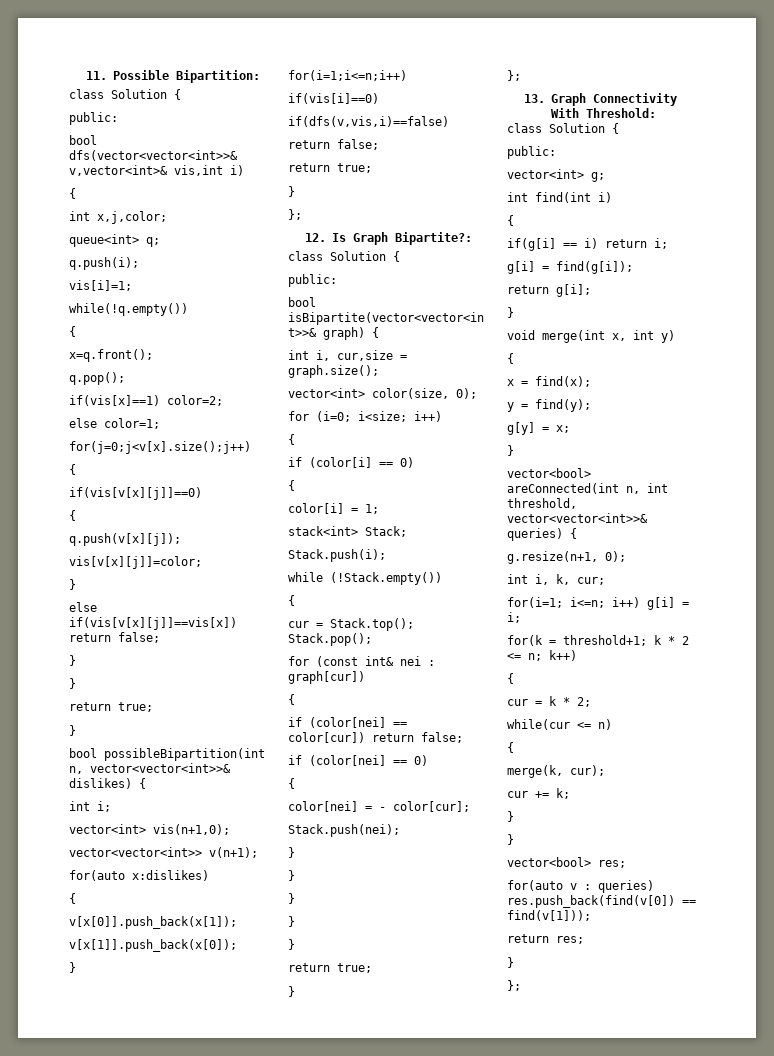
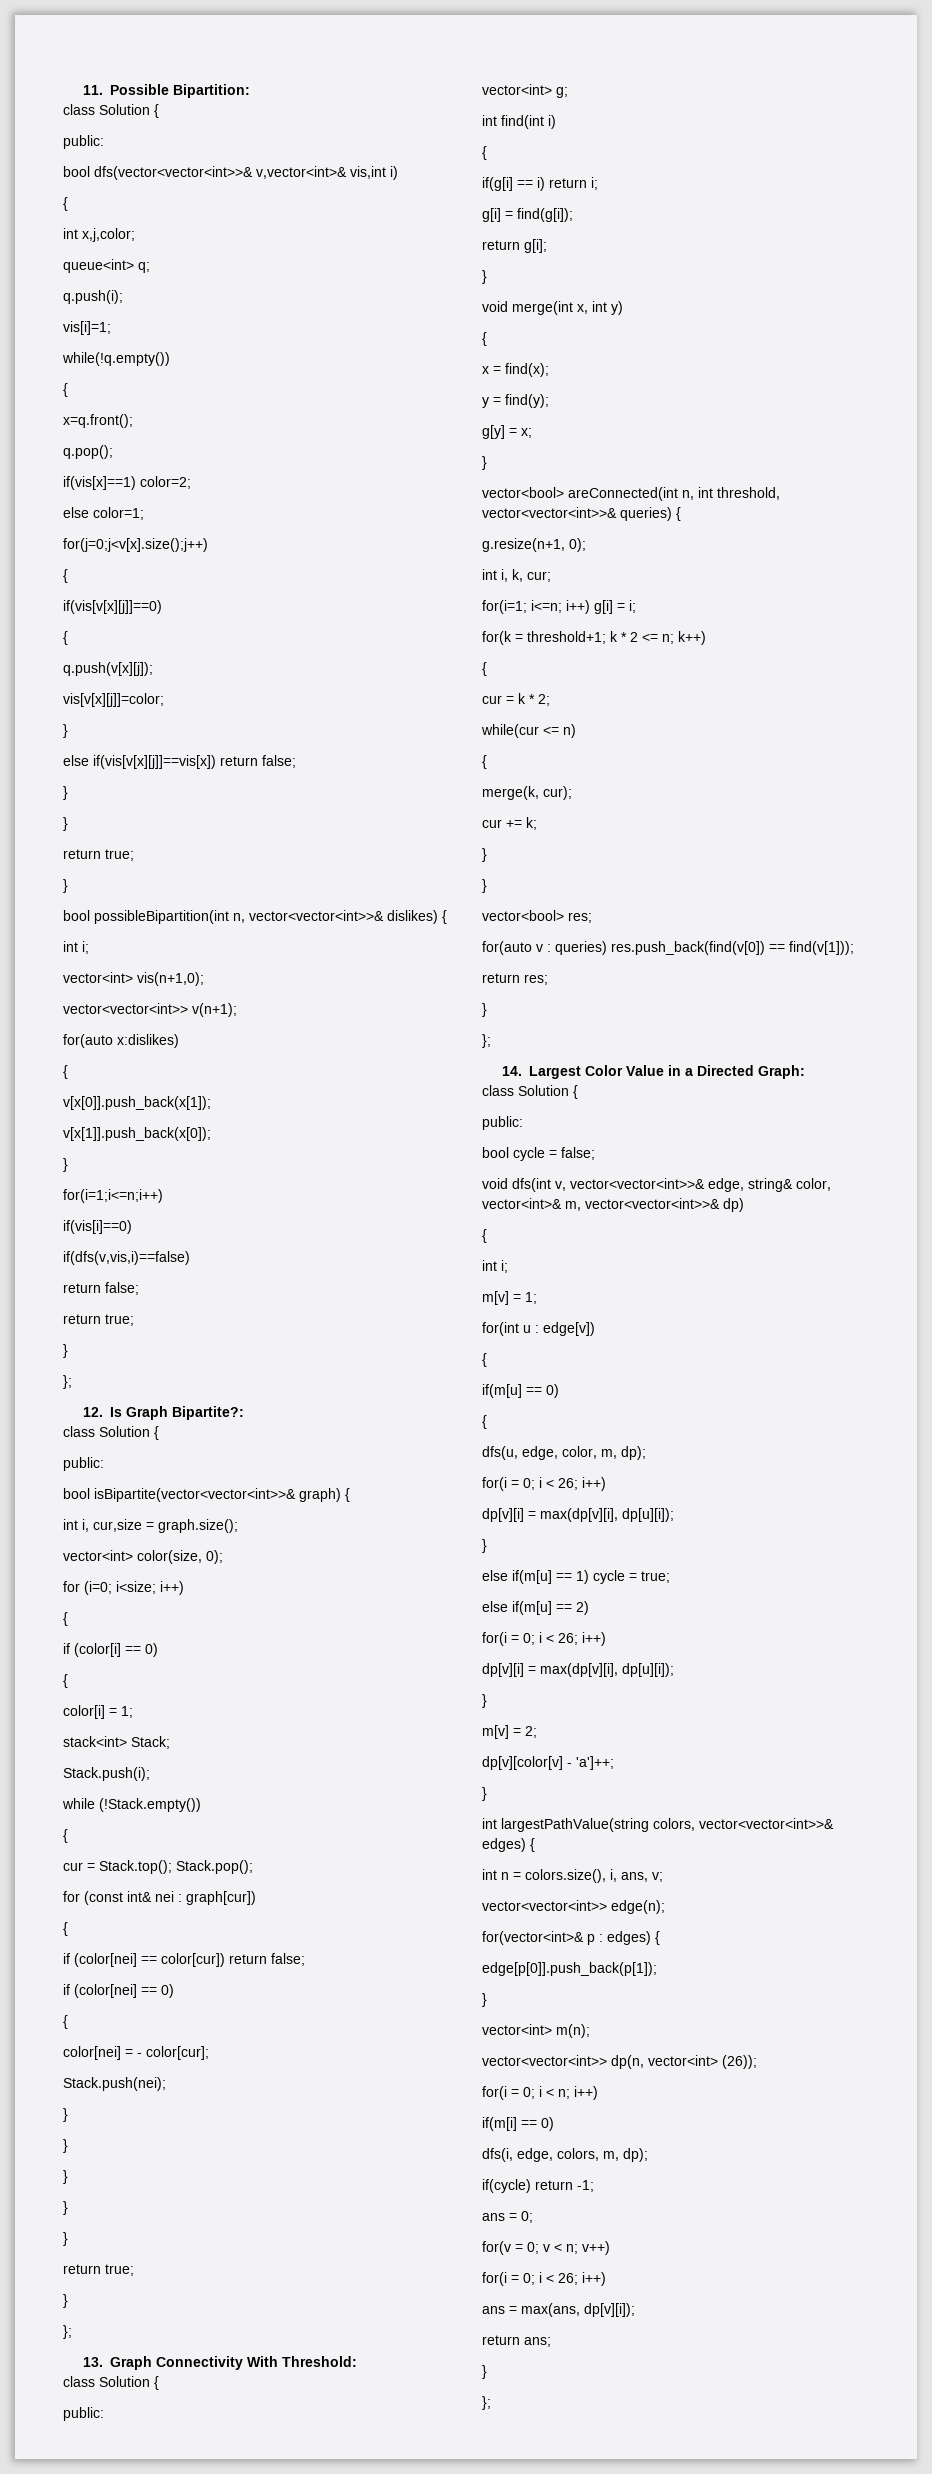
(521, 985) none -> [501,1065,805,1079] [482,1085,578,1099] [482,1116,523,1130] [482,1147,595,1161] [482,1178,831,1192] [482,1198,744,1212] [482,1229,487,1243] [482,1260,508,1273] [482,1291,537,1305] [482,1322,595,1336] [482,1353,487,1367] [482,1384,559,1398] [482,1415,487,1429] [482,1446,646,1460] [482,1477,606,1491] [482,1508,674,1522] [482,1539,487,1553] [482,1570,670,1584] [482,1601,589,1615] [482,1632,606,1646] [482,1663,674,1677] [482,1694,487,1708] [482,1725,537,1739] [482,1756,614,1770] [482,1787,487,1801] [482,1818,834,1832] [482,1838,535,1852] [482,1869,663,1883] [482,1900,665,1914] [482,1931,660,1945] [482,1962,657,1976] [482,1993,487,2007] [482,2024,590,2038] [482,2055,757,2069] [482,2086,598,2100] [482,2117,554,2131] [482,2148,648,2162] [482,2179,594,2193] [482,2211,533,2223] [482,2241,610,2255] [482,2272,606,2286] [482,2303,635,2317] [482,2335,551,2347] [482,2365,487,2379] [482,2396,491,2410] // 14. Largest Color Value in a Directed Graph: // class Solution { // public: // bool cycle = false; // void dfs(int v, vector<vector<int>>& edge, string& color, vector<int>& m, vector<vector<int>>& dp) // { // int i; // m[v] = 1; // for(int u : edge[v]) // { // if(m[u] == 0) // { // dfs(u, edge, color, m, dp); // for(i = 0; i < 26; i++) // dp[v][i] = max(dp[v][i], dp[u][i]); // } // else if(m[u] == 1) cycle = true; // else if(m[u] == 2) // for(i = 0; i < 26; i++) // dp[v][i] = max(dp[v][i], dp[u][i]); // } // m[v] = 2; // dp[v][color[v] - 'a']++; // } // int largestPathValue(string colors, vector<vector<int>>& edges) { // int n = colors.size(), i, ans, v; // vector<vector<int>> edge(n); // for(vector<int>& p : edges) { // edge[p[0]].push_back(p[1]); // } // vector<int> m(n); // vector<vector<int>> dp(n, vector<int> (26)); // for(i = 0; i < n; i++) // if(m[i] == 0) // dfs(i, edge, colors, m, dp); // if(cycle) return -1; // ans = 0; // for(v = 0; v < n; v++) // for(i = 0; i < 26; i++) // ans = max(ans, dp[v][i]); // return ans; // } // };

